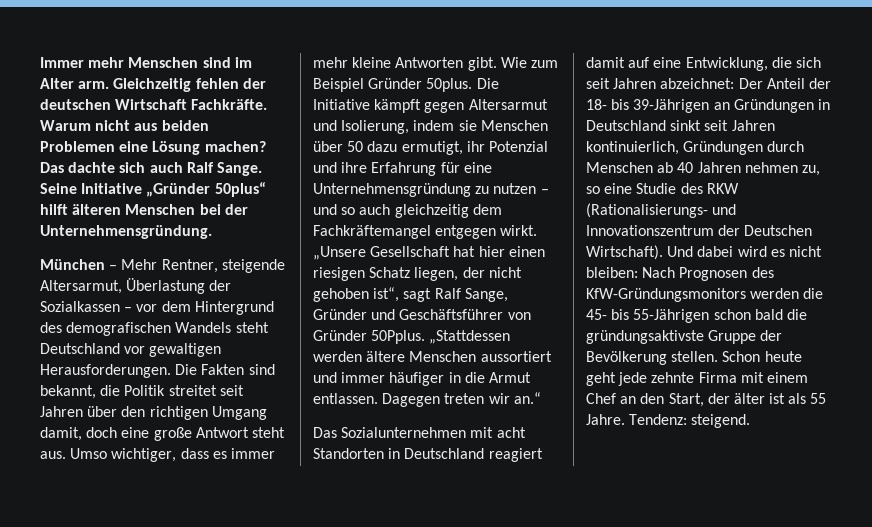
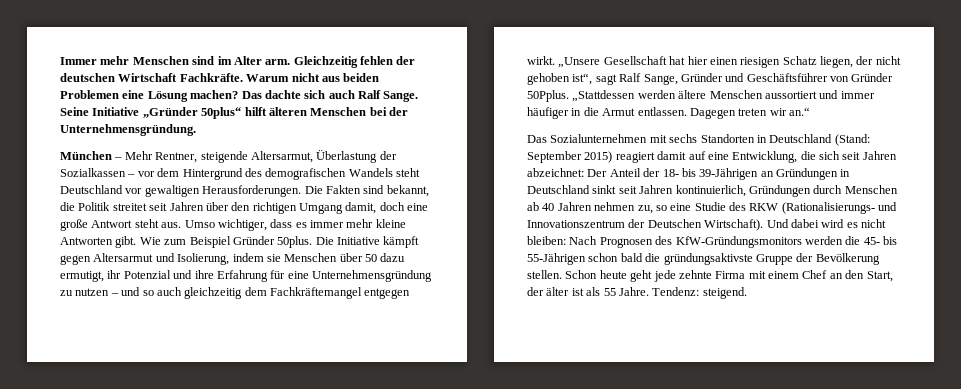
[496,427,526,438] acht -> [669,134,698,143] sechs
(485, 453) none -> [834,134,870,146] [527,151,613,163] (Stand: September 2015)

